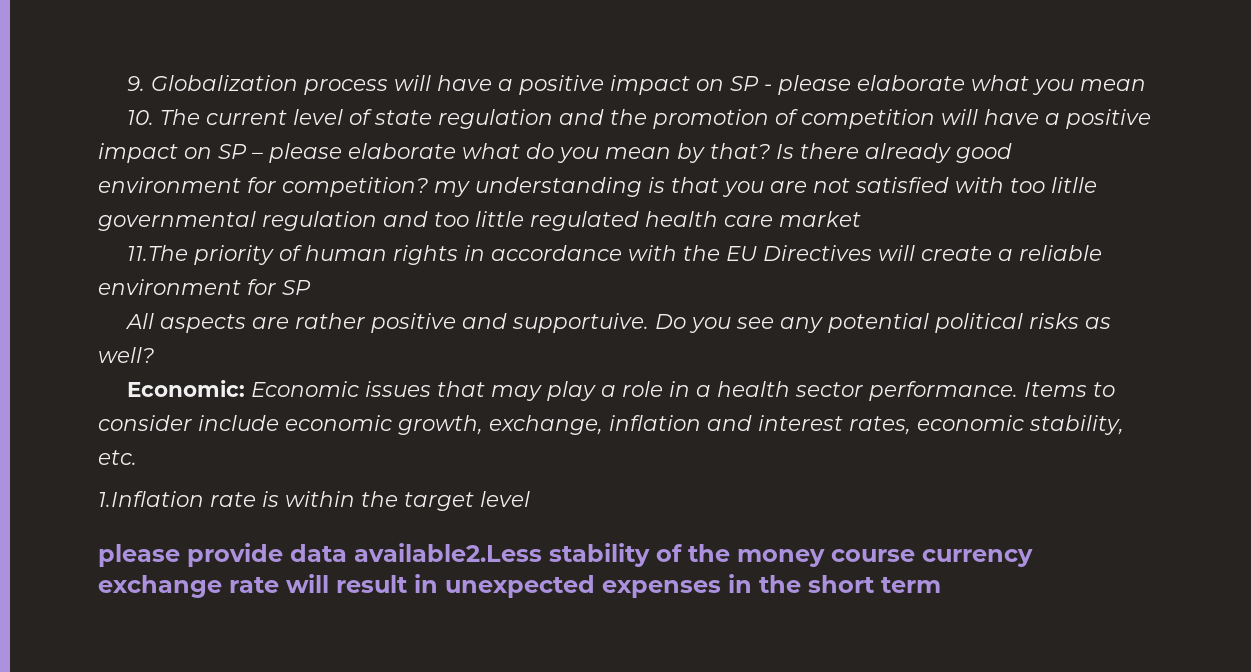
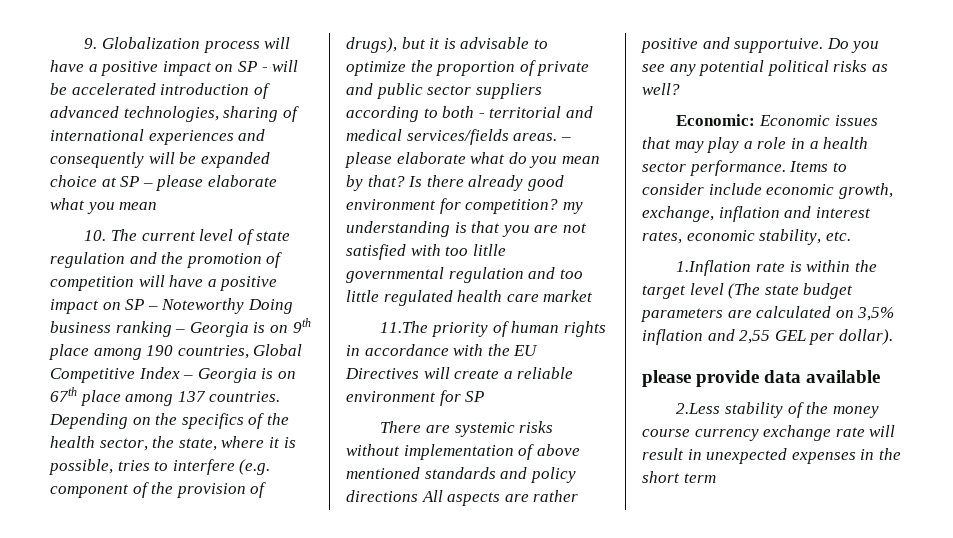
(772, 87) none -> [272,60,299,72] [50,83,270,99] [50,106,299,122] [50,129,266,145] [50,152,270,168] [50,175,153,187] will be accelerated introduction of advanced technologies, sharing of international experiences and consequently will be expanded choice at SP –
(263, 155) none -> [161,298,293,314] [50,318,311,337] [49,344,303,360] [50,367,296,383] [50,387,281,406] [49,413,289,429] [50,436,296,451] [49,459,271,475] [50,482,267,498] [346,37,548,53] [346,60,590,76] [346,83,542,99] [346,106,593,122] [346,129,571,145] Noteworthy Doing business ranking – Georgia is on 9th place among 190 countries, Global Competitive Index – Georgia is on 67th place among 137 countries. Depending on the specifics of the health sector, the state, where it is possible, tries to interfere (e.g. component of the provision of drugs), but it is advisable to optimize the proportion of private and public sector suppliers according to both - territorial and medical services/fields areas. –
(311, 287) none -> [380,421,554,437] [346,444,580,460] [346,467,576,483] [346,490,418,502] There are systemic risks without implementation of above mentioned standards and policy directions
(530, 499) none -> [728,283,854,299] [641,306,895,322] [642,329,893,345] (The state budget parameters are calculated on 3,5% inflation and 2,55 GEL per dollar).
[354,543,542,562] available2.Less -> [806,370,881,383] [676,403,721,414] available // 2.Less

